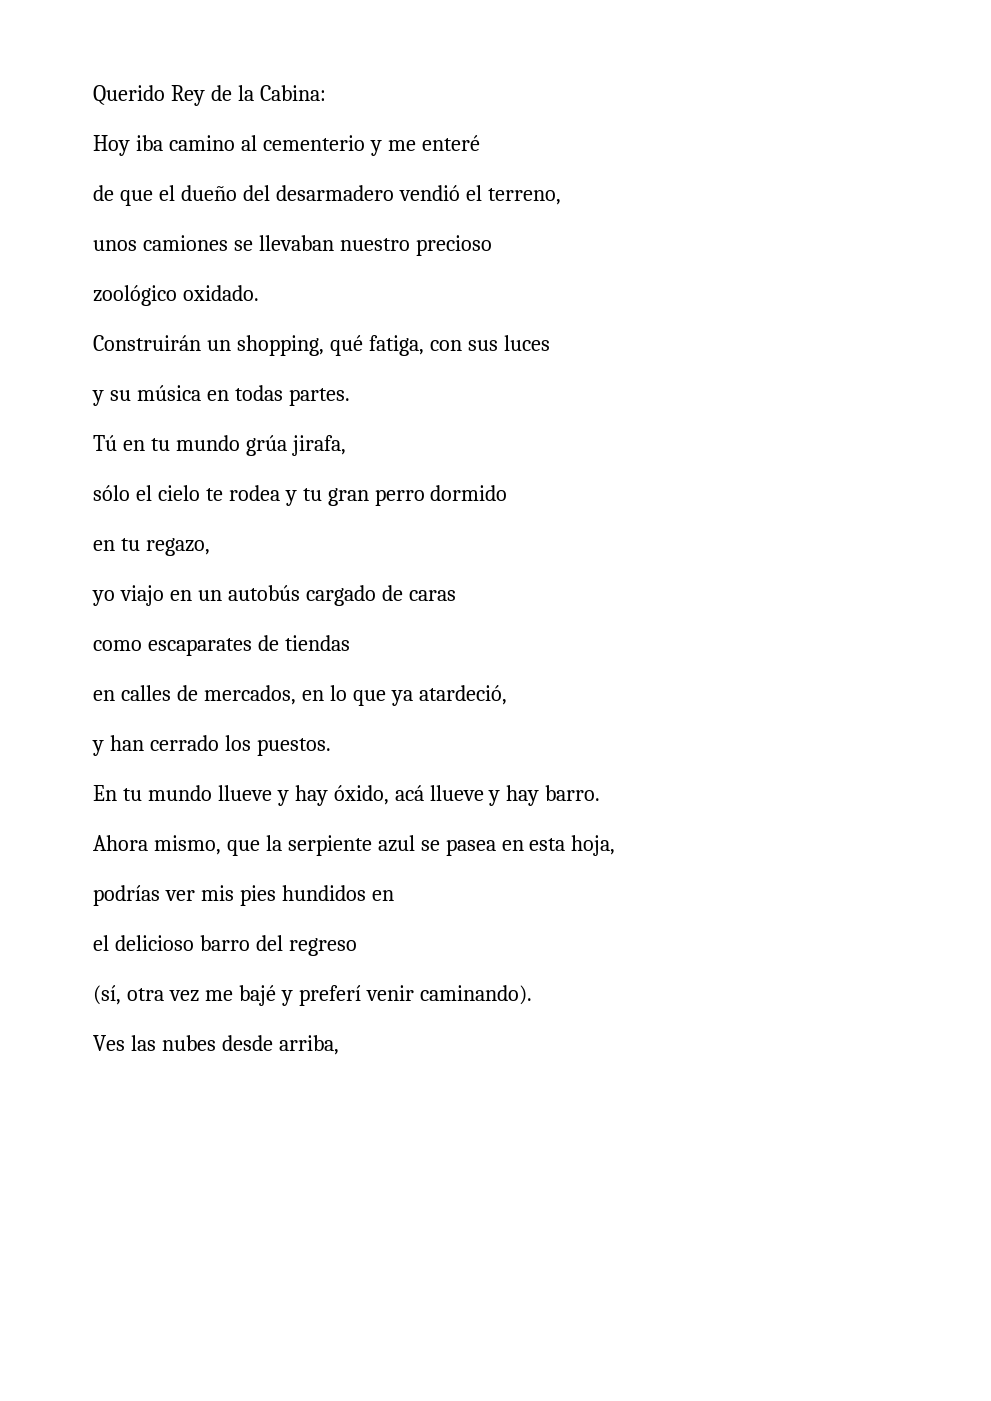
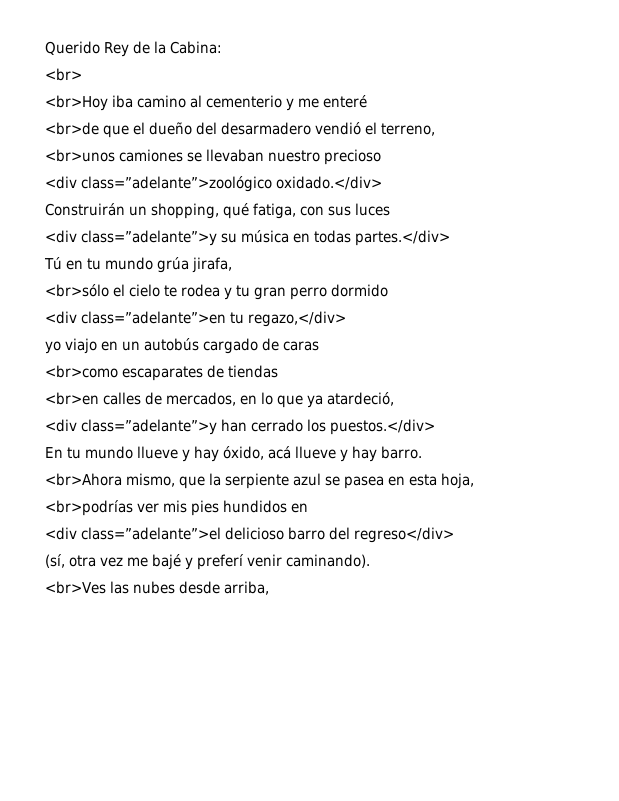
[93,135,130,156] Hoy -> [45,68,82,81] [45,95,108,111] <br> // <br>Hoy
[93,185,114,201] de -> [45,122,99,135] <br>de
[93,240,137,251] unos -> [45,149,115,162] <br>unos
[93,285,259,306] zoológico oxidado. -> [45,176,382,192] <div class=”adelante”>zoológico oxidado.</div>
[92,390,104,406] y -> [45,230,217,246] <div class=”adelante”>y
[288,388,350,406] partes. -> [355,230,450,246] partes.</div>
[93,485,130,501] sólo -> [45,284,109,297] <br>sólo
[93,538,210,556] en tu regazo, -> [45,311,346,327] <div class=”adelante”>en tu regazo,</div>
[93,640,142,651] como -> [45,365,118,378] <br>como
[93,690,115,701] en -> [45,392,99,405] <br>en
[92,740,104,756] y -> [45,419,217,435] <div class=”adelante”>y
[256,738,331,756] puestos. -> [330,419,435,435] puestos.</div>
[93,835,148,851] Ahora -> [45,473,122,486] <br>Ahora
[93,885,160,906] podrías -> [45,500,133,516] <br>podrías
[93,935,109,951] el -> [45,527,221,540] <div class=”adelante”>el
[288,938,357,956] regreso -> [354,527,454,543] regreso</div>
[93,1035,125,1051] Ves -> [45,581,106,594] <br>Ves

